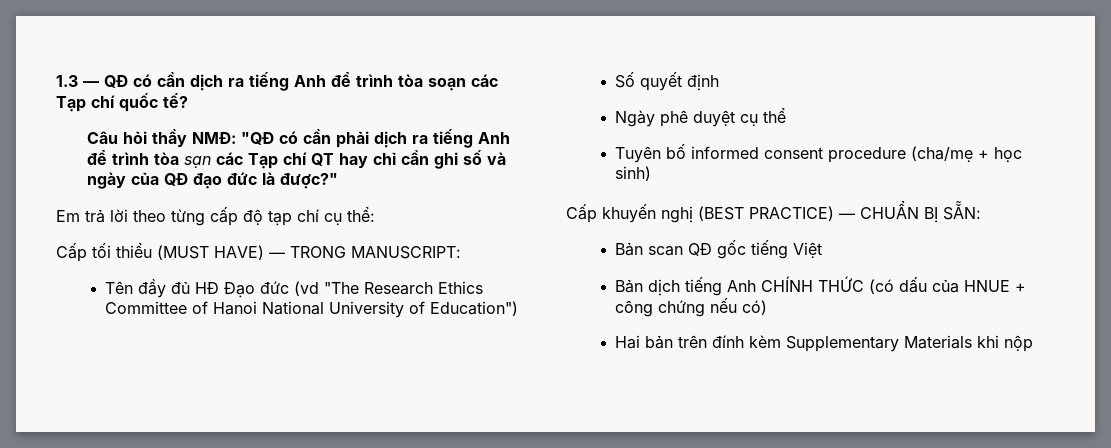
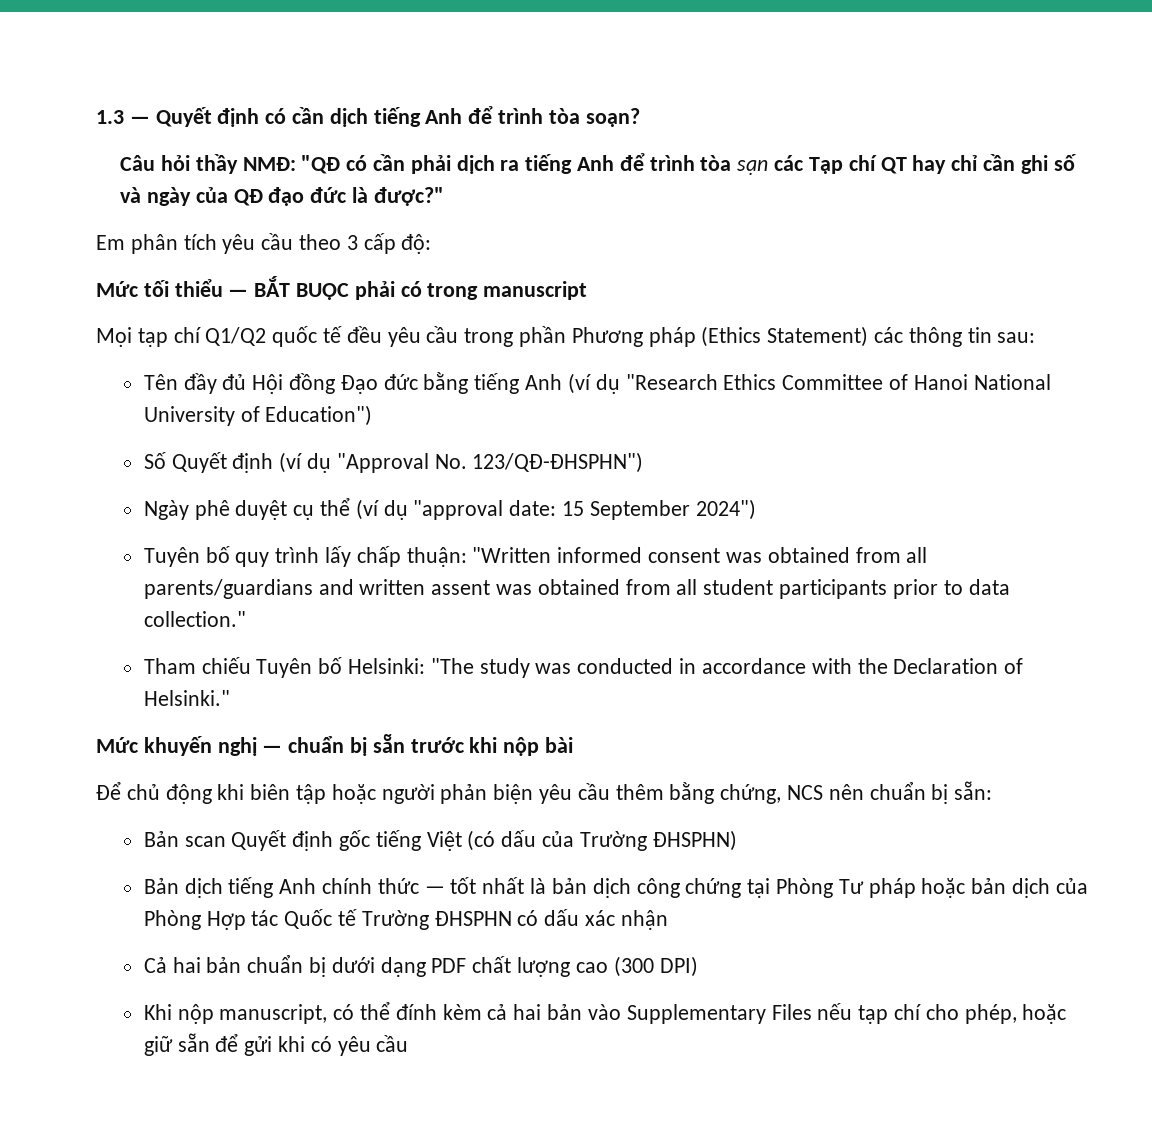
[104,75,128,88] QĐ -> [155,107,260,127] Quyết định
[228,72,498,91] [56,93,188,112] ra tiếng Anh để trình tòa soạn các Tạp chí quốc tế? -> [373,106,640,127] tiếng Anh để trình tòa soạn?
[85,207,375,226] [56,243,461,262] [105,279,434,298] trả lời theo từng cấp độ tạp chí cụ thể: // Cấp tối thiểu (MUST HAVE) — TRONG MANUSCRIPT: // Tên đầy đủ HĐ Đạo đức (vd "The Research -> [130,233,432,254] [96,276,588,300] [96,326,1036,347] [143,372,718,394] phân tích yêu cầu theo 3 cấp độ: // Mức tối thiểu — BẮT BUỘC phải có trong manuscript // Mọi tạp chí Q1/Q2 quốc tế đều yêu cầu trong phần Phương pháp (Ethics Statement) các thông tin sau: // Tên đầy đủ Hội đồng Đạo đức bằng tiếng Anh (ví dụ "Research
[640,72,720,91] quyết định -> [171,452,644,473] Quyết định (ví dụ "Approval No. 123/QĐ-ĐHSPHN")
[615,144,1023,163] [615,166,652,181] [566,201,981,223] // Tuyên bố informed consent procedure (cha/mẹ + học sinh) // Cấp khuyến nghị (BEST PRACTICE) — CHUẨN BỊ SẴN: -> [355,499,756,520] [143,546,928,567] [143,579,1010,599] [143,611,246,627] [143,657,1024,678] [143,690,230,706] [96,734,574,756] [96,781,993,804] (ví dụ "approval date: 15 September 2024") // Tuyên bố quy trình lấy chấp thuận: "Written informed consent was obtained from all parents/guardians and written assent was obtained from all student participants prior to data collection." // Tham chiếu Tuyên bố Helsinki: "The study was conducted in accordance with the Declaration of Helsinki." // Mức khuyến nghị — chuẩn bị sẵn trước khi nộp bài // Để chủ động khi biên tập hoặc người phản biện yêu cầu thêm bằng chứng, NCS nên chuẩn bị sẵn:
[688,243,713,256] QĐ -> [231,830,334,851] Quyết định
(823, 250) none -> [467,830,737,851] (có dấu của Trường ĐHSPHN)
[761,276,1027,294] [615,298,768,317] [615,335,1034,352] CHÍNH THỨC (có dấu của HNUE + công chứng nếu có) // Hai bản trên đính kèm Supplementary Materials khi nộp -> [322,877,1088,898] [143,909,668,930] [143,955,698,977] [143,1002,1067,1024] [143,1033,409,1056] chính thức — tốt nhất là bản dịch công chứng tại Phòng Tư pháp hoặc bản dịch của Phòng Hợp tác Quốc tế Trường ĐHSPHN có dấu xác nhận // Cả hai bản chuẩn bị dưới dạng PDF chất lượng cao (300 DPI) // Khi nộp manuscript, có thể đính kèm cả hai bản vào Supplementary Files nếu tạp chí cho phép, hoặc giữ sẵn để gửi khi có yêu cầu

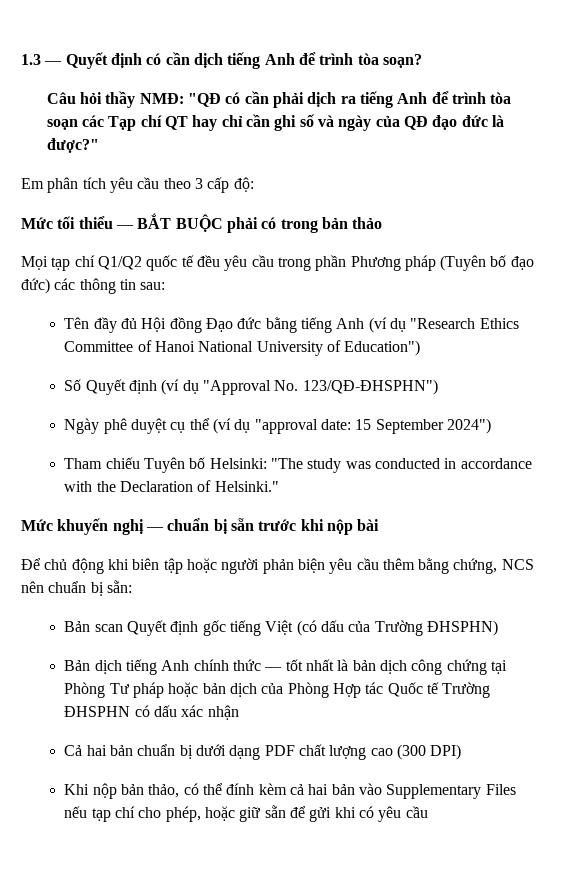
[737,160,769,175] sạn -> [46,119,78,130] soạn
[483,281,588,300] manuscript -> [321,217,383,229] bản thảo
[701,326,869,347] (Ethics Statement) -> [440,255,534,271] [21,278,50,294] (Tuyên bố đạo đức)
[143,546,928,567] [143,579,1010,599] [143,611,246,627] // Tuyên bố quy trình lấy chấp thuận: "Written informed consent was obtained from all parents/guardians and written assent was obtained from all student participants prior to data collection." -> (491, 426) none
[219,1004,328,1024] manuscript, -> [120,784,180,798] bản thảo,

